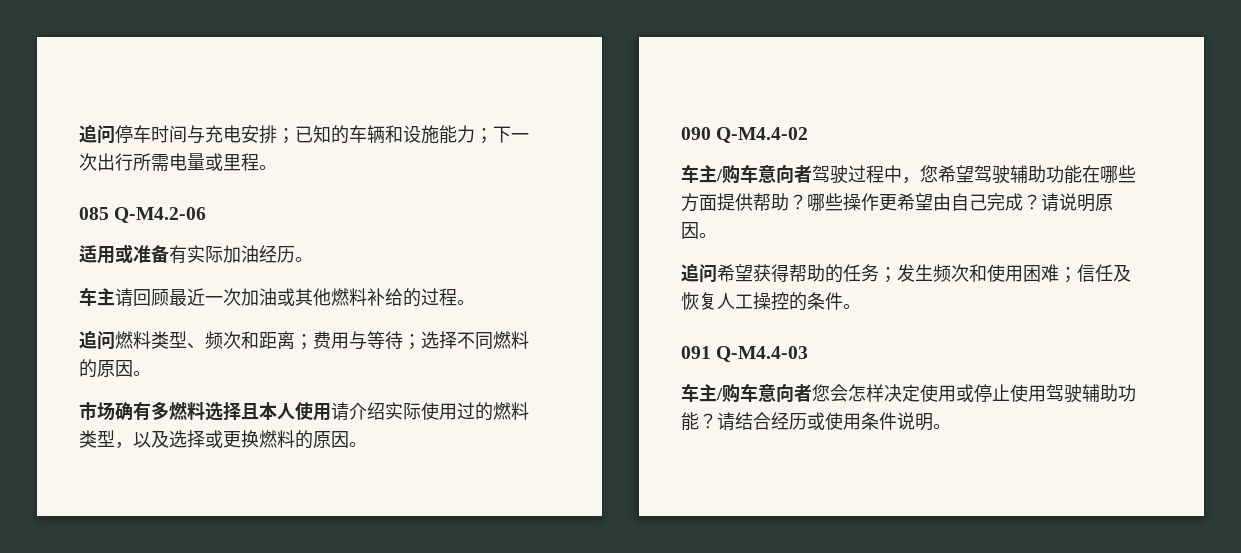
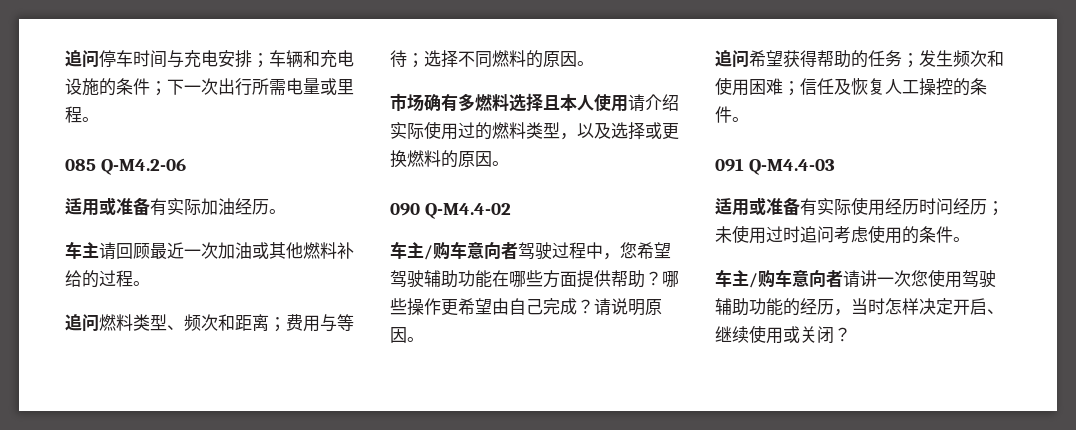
[295,125,475,144] 已知的车辆和设施能力 -> [269,50,354,68] [65,78,150,96] 车辆和充电设施的条件
[681,383,1136,403] [681,412,951,431] // 车主/购车意向者您会怎样决定使用或停止使用驾驶辅助功能？请结合经历或使用条件说明。 -> [715,197,1004,216] [715,225,970,244] [715,269,996,288] [715,298,1004,316] [715,325,851,344] // 适用或准备有实际使用经历时问经历；未使用过时追问考虑使用的条件。 // 车主/购车意向者请讲一次您使用驾驶辅助功能的经历，当时怎样决定开启、继续使用或关闭？

